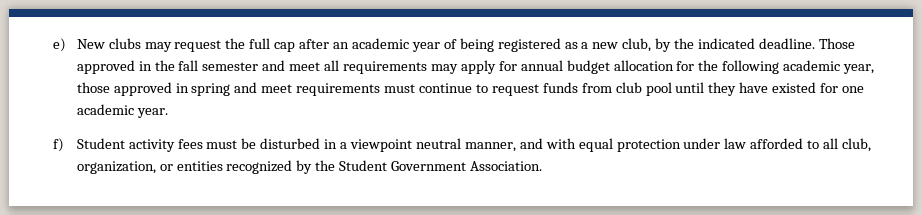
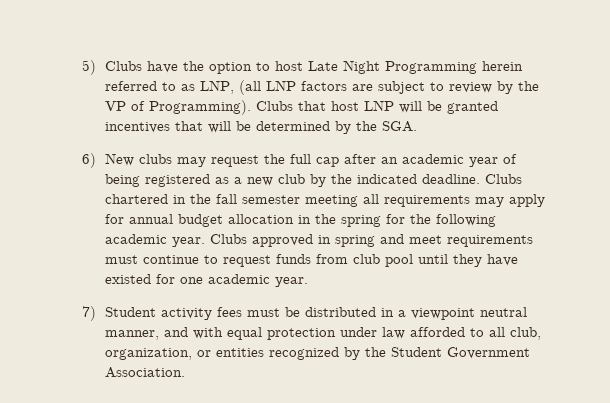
[52,38,66,52] e) -> [82,60,524,75] [105,80,540,95] [105,100,499,115] [105,121,418,134] [82,153,97,168] 5) Clubs have the option to host Late Night Programming herein referred to as LNP, (all LNP factors are subject to review by the VP of Programming). Clubs that host LNP will be granted incentives that will be determined by the SGA. // 6)
[622,38,652,52] club, -> [278,174,306,184] club
[818,38,855,49] [76,60,135,74] Those approved -> [485,174,523,184] [105,194,169,204] Clubs chartered
[262,60,321,71] and meet -> [305,195,359,207] meeting
(674, 65) none -> [298,214,382,227] in the spring
[843,64,875,74] [76,82,110,93] year, those -> [172,234,248,247] year. Clubs
[52,138,64,152] f) -> [82,306,97,321] 7)
[260,138,321,149] disturbed -> [305,307,377,317] distributed

